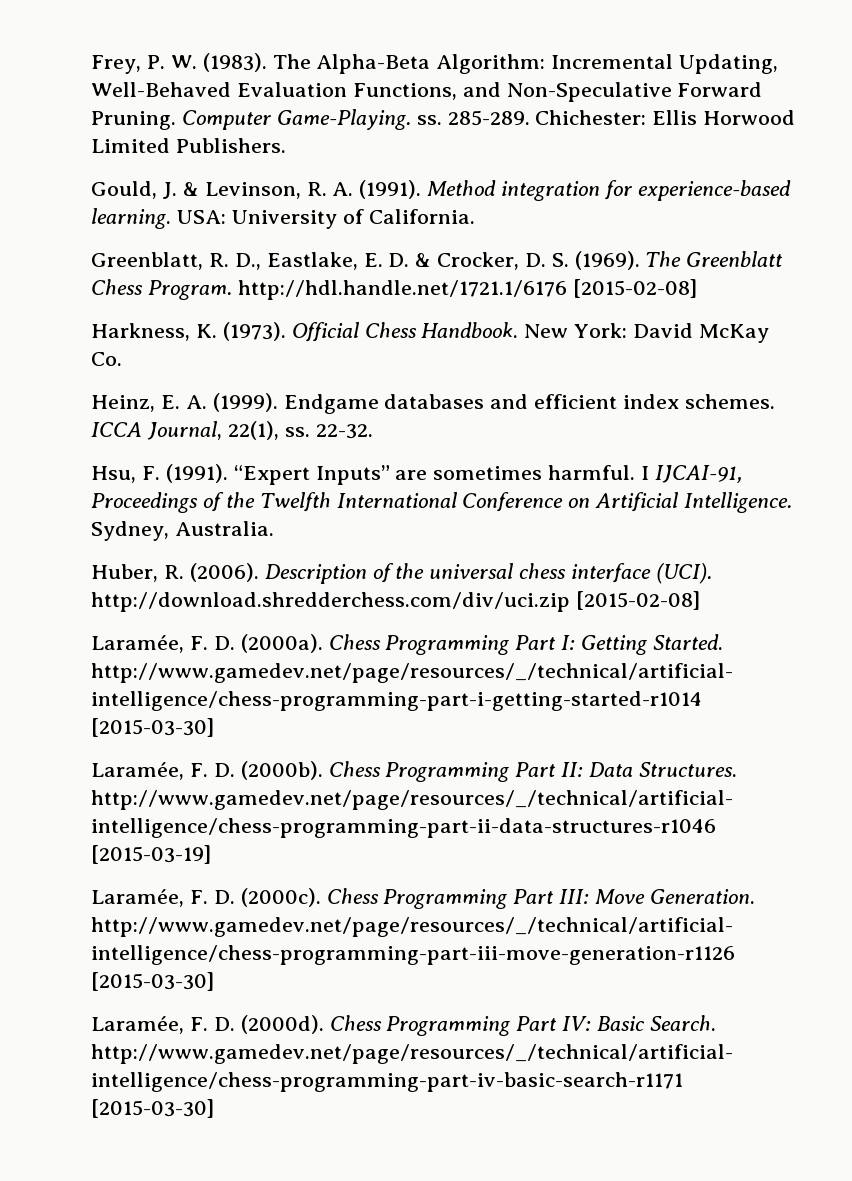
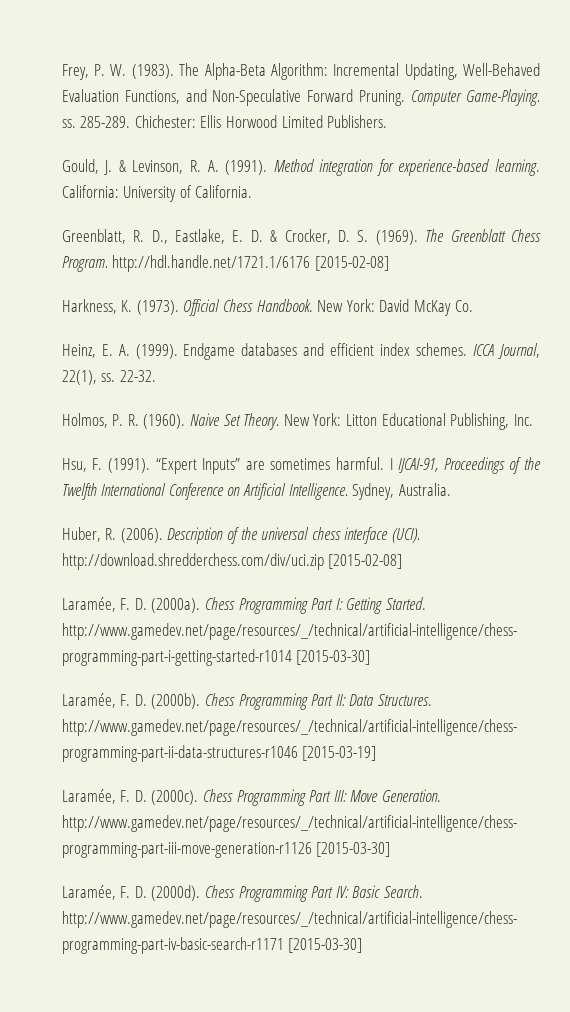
[177,210,227,224] USA: -> [61,185,119,198] California:
(373, 431) none -> [61,413,533,430] // Holmos, P. R. (1960). Naive Set Theory. New York: Litton Educational Publishing, Inc.

